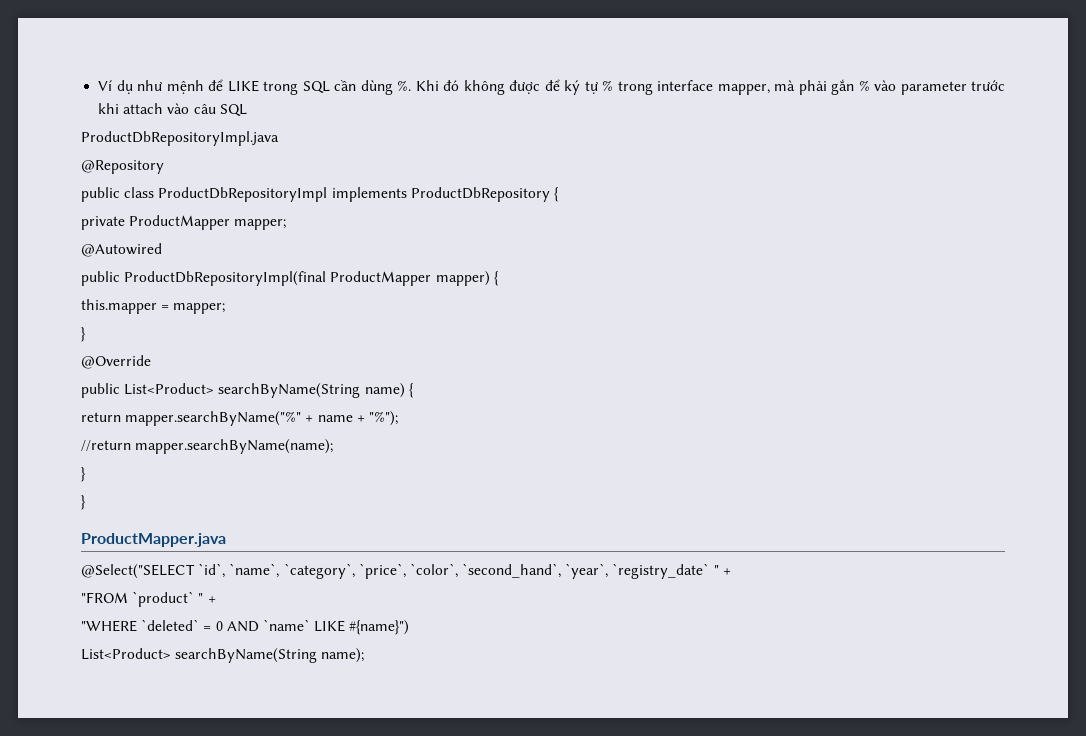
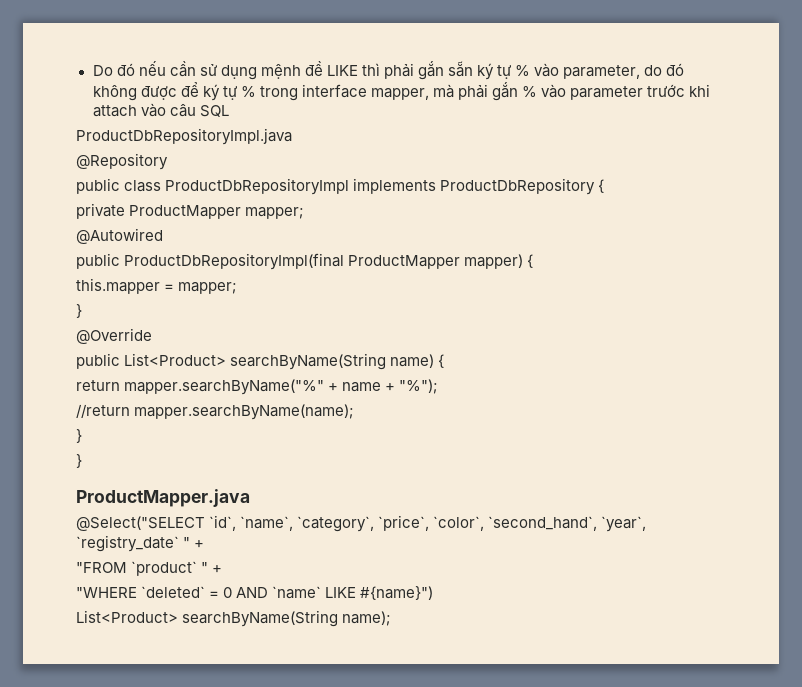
[98,79,439,95] Ví dụ như mệnh để LIKE trong SQL cần dùng %. Khi -> [92,61,663,80] Do đó nếu cần sử dụng mệnh đề LIKE thì phải gắn sẵn ký tự % vào parameter, do

